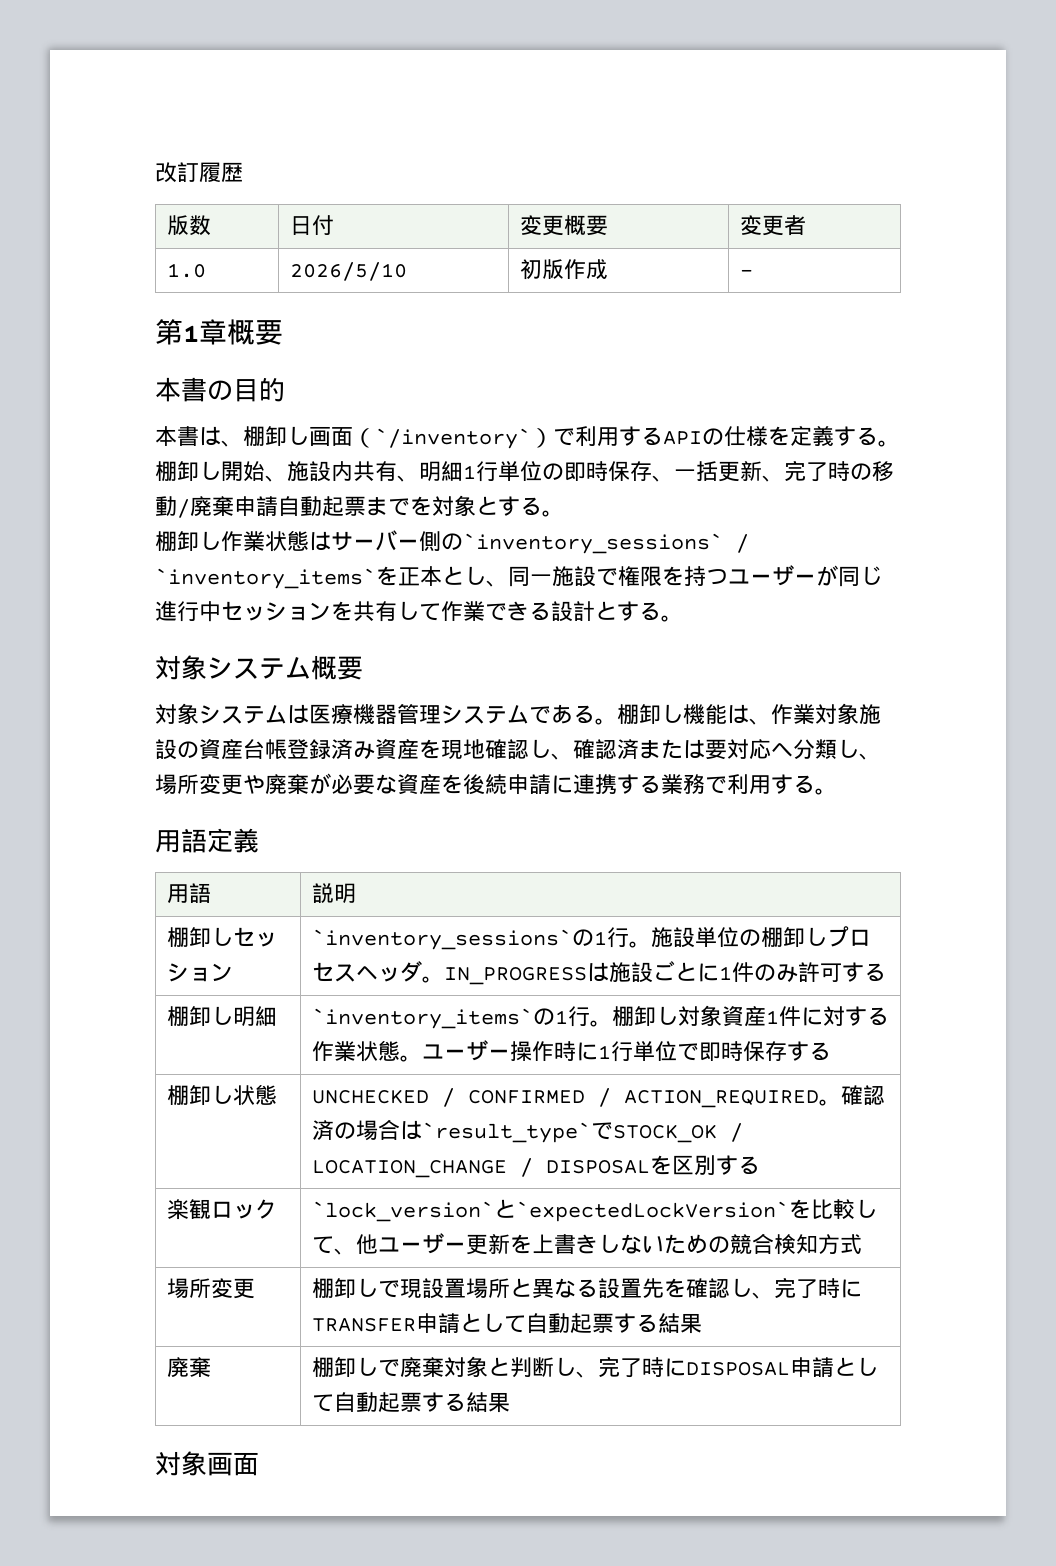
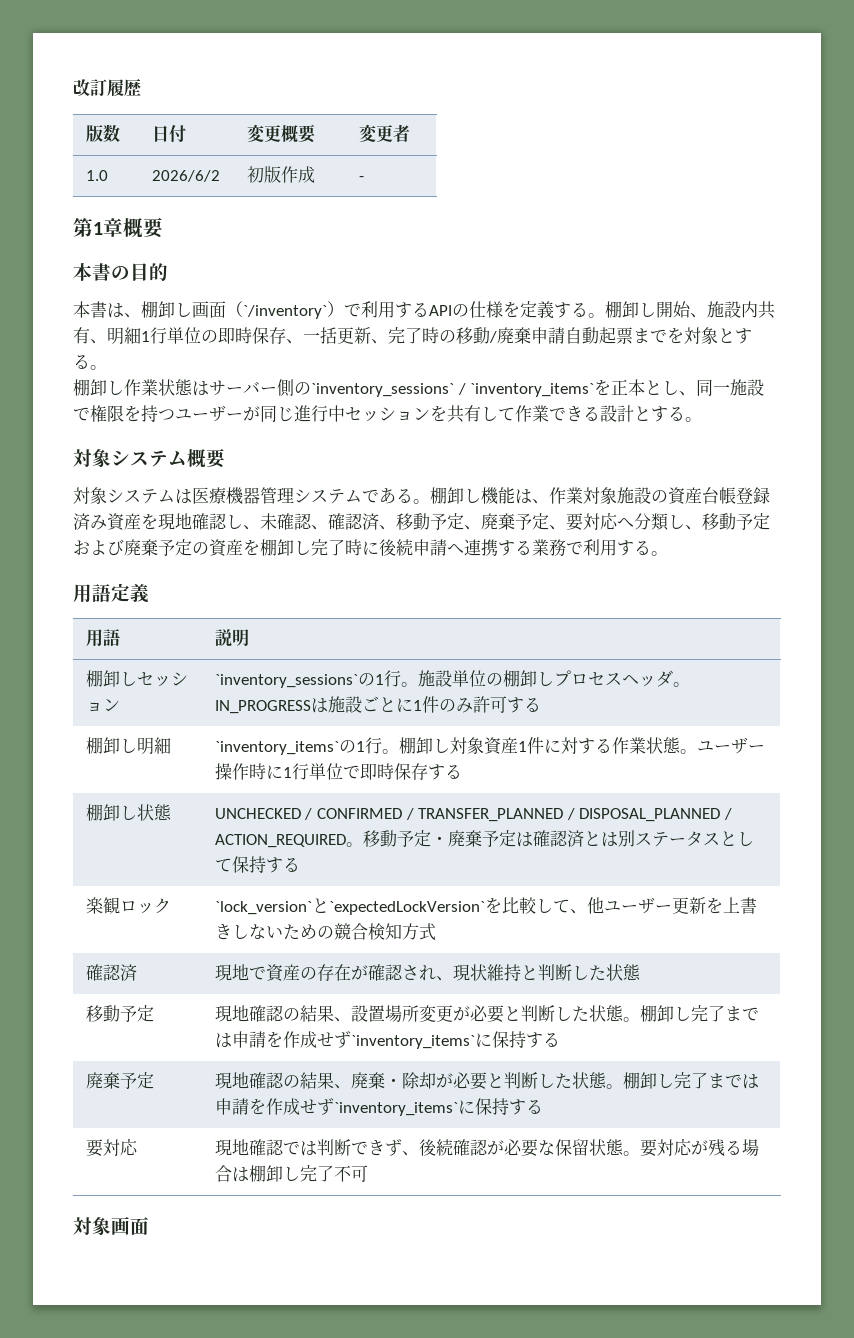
[289,262,407,281] 2026/5/10 -> [151,170,220,182] 2026/6/2
[573,739,881,760] [155,773,463,795] 確認済または要対応へ分類し、場所変更や廃棄が必要な資産を -> [260,513,770,531] [73,539,379,557] 未確認、確認済、移動予定、廃棄予定、要対応へ分類し、移動予定および廃棄予定の資産を棚卸し完了時に
[551,775,573,794] に -> [447,544,464,554] へ
[623,1085,885,1108] [311,1119,743,1143] [311,1155,716,1178] ACTION_REQUIRED。確認済の場合は`result_type`でSTOCK_OK / LOCATION_CHANGE / DISPOSALを区別 -> [418,808,732,822] [214,830,754,848] [214,856,266,873] TRANSFER_PLANNED / DISPOSAL_PLANNED / ACTION_REQUIRED。移動予定・廃棄予定は確認済とは別ステータスとして保持
[166,1278,255,1299] [311,1277,862,1299] [311,1313,702,1334] [166,1356,211,1377] [311,1356,878,1378] [311,1392,510,1413] 場所変更 | 棚卸しで現設置場所と異なる設置先を確認し、完了時にTRANSFER申請として自動起票する結果 // 廃棄 | 棚卸しで廃棄対象と判断し、完了時にDISPOSAL申請として自動起票する結果 -> [85,964,137,981] [214,964,641,982] [85,1005,154,1022] [214,1005,759,1023] [214,1031,560,1049] [85,1072,154,1089] [214,1072,759,1090] [214,1098,543,1116] [85,1139,138,1157] [214,1139,759,1157] [214,1165,368,1182] 確認済 | 現地で資産の存在が確認され、現状維持と判断した状態 // 移動予定 | 現地確認の結果、設置場所変更が必要と判断した状態。棚卸し完了までは申請を作成せず`inventory_items`に保持する // 廃棄予定 | 現地確認の結果、廃棄・除却が必要と判断した状態。棚卸し完了までは申請を作成せず`inventory_items`に保持する // 要対応 | 現地確認では判断できず、後続確認が必要な保留状態。要対応が残る場合は棚卸し完了不可

